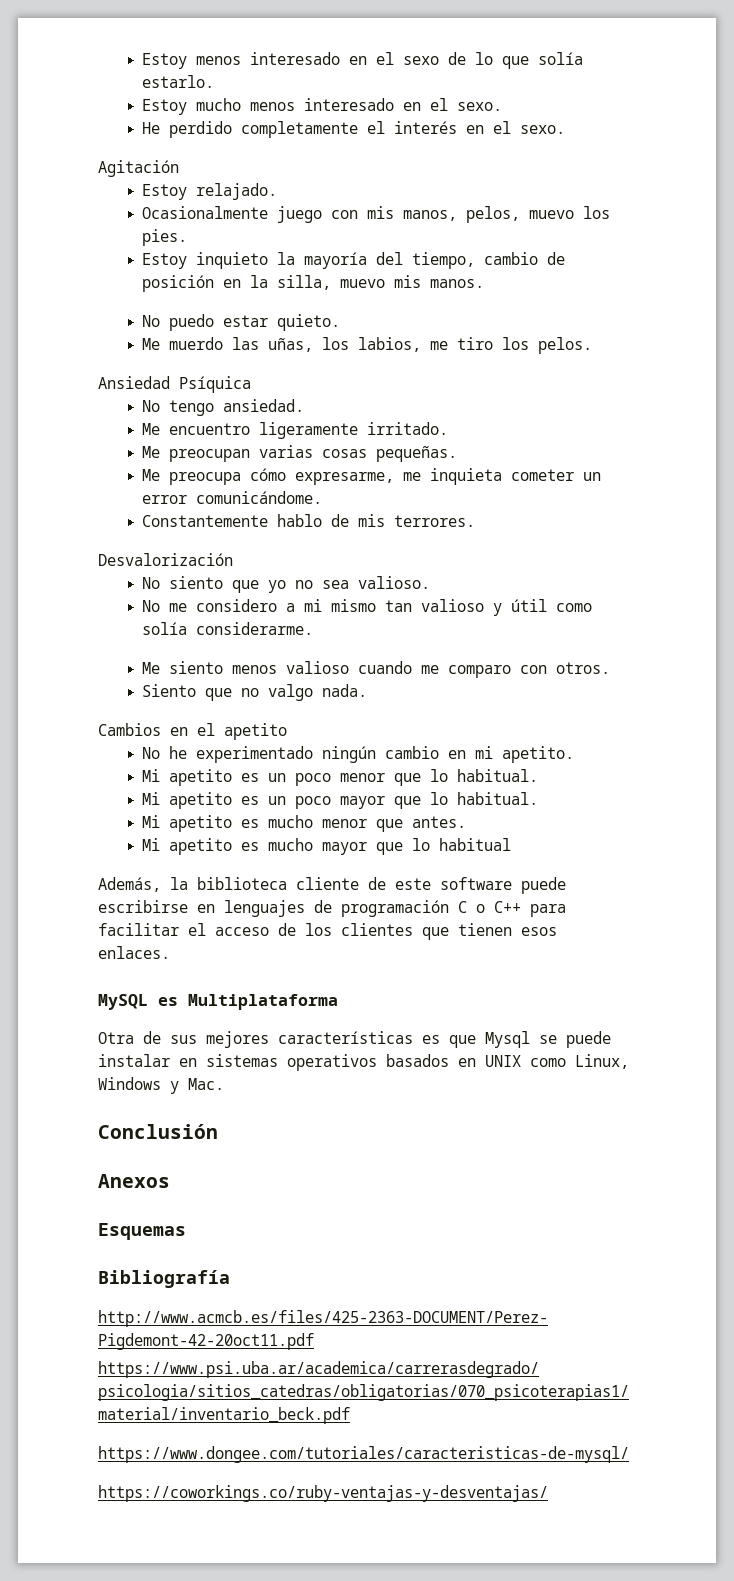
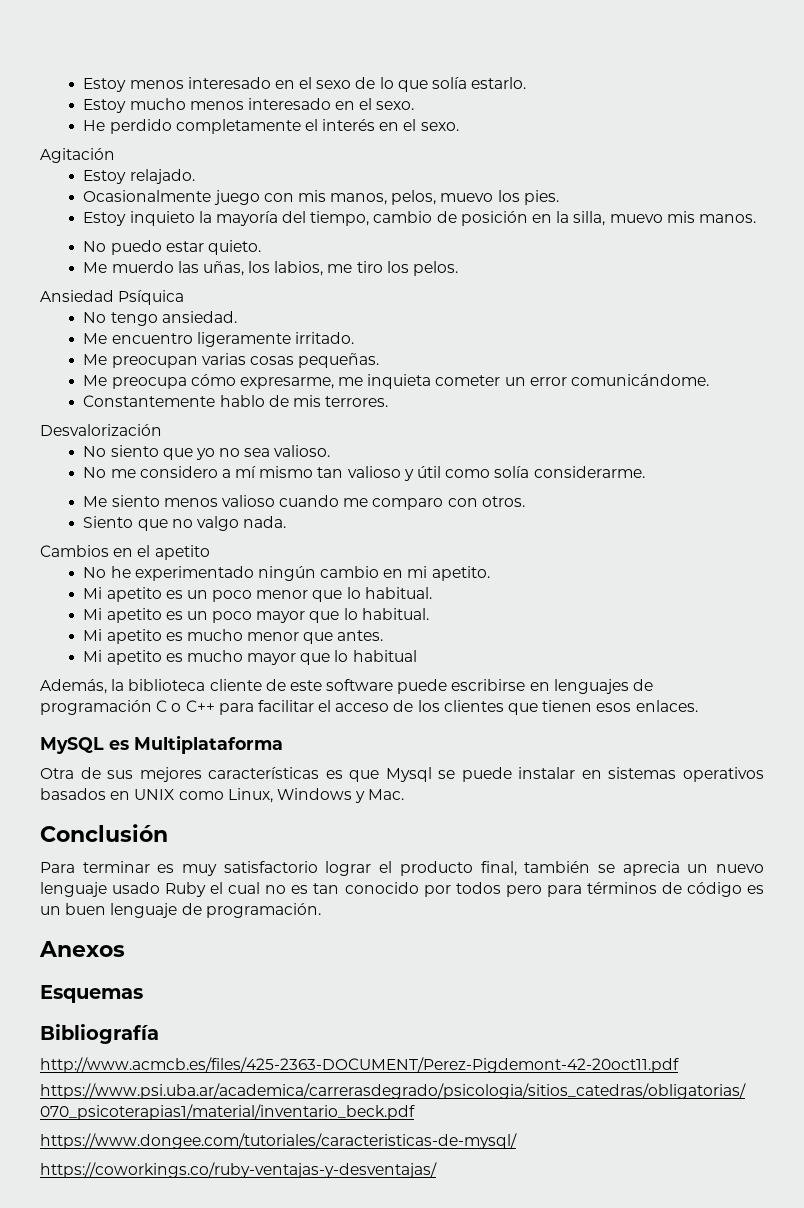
[304,599,323,612] mi -> [235,466,257,478] mí
(218, 1131) none -> [40,861,765,876] [40,882,764,897] [40,903,321,918] // Para terminar es muy satisfactorio lograr el producto final, también se aprecia un nuevo lenguaje usado Ruby el cual no es tan conocido por todos pero para términos de código es un buen lenguaje de programación.

